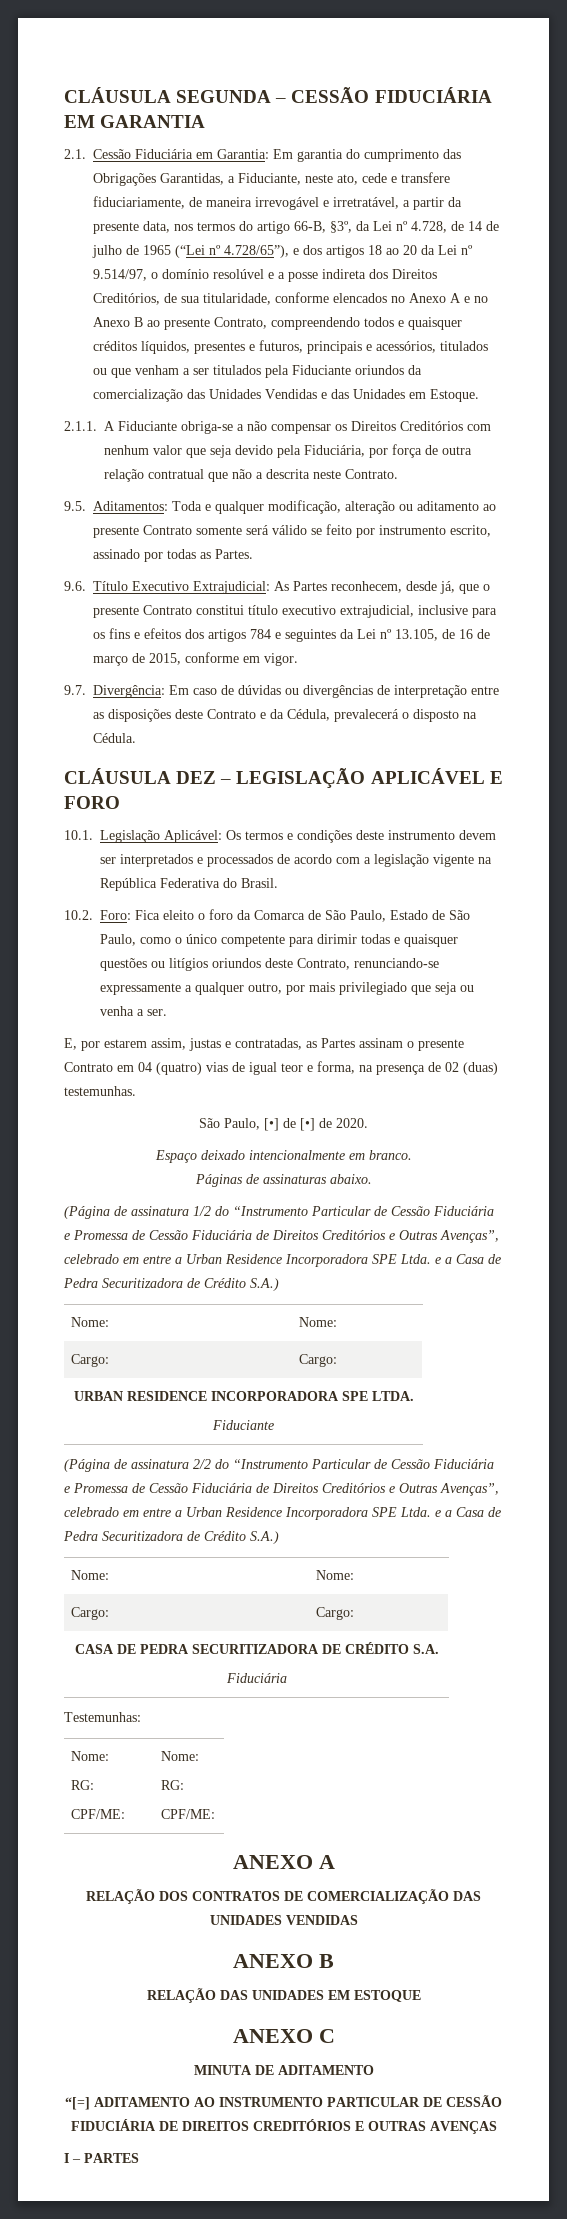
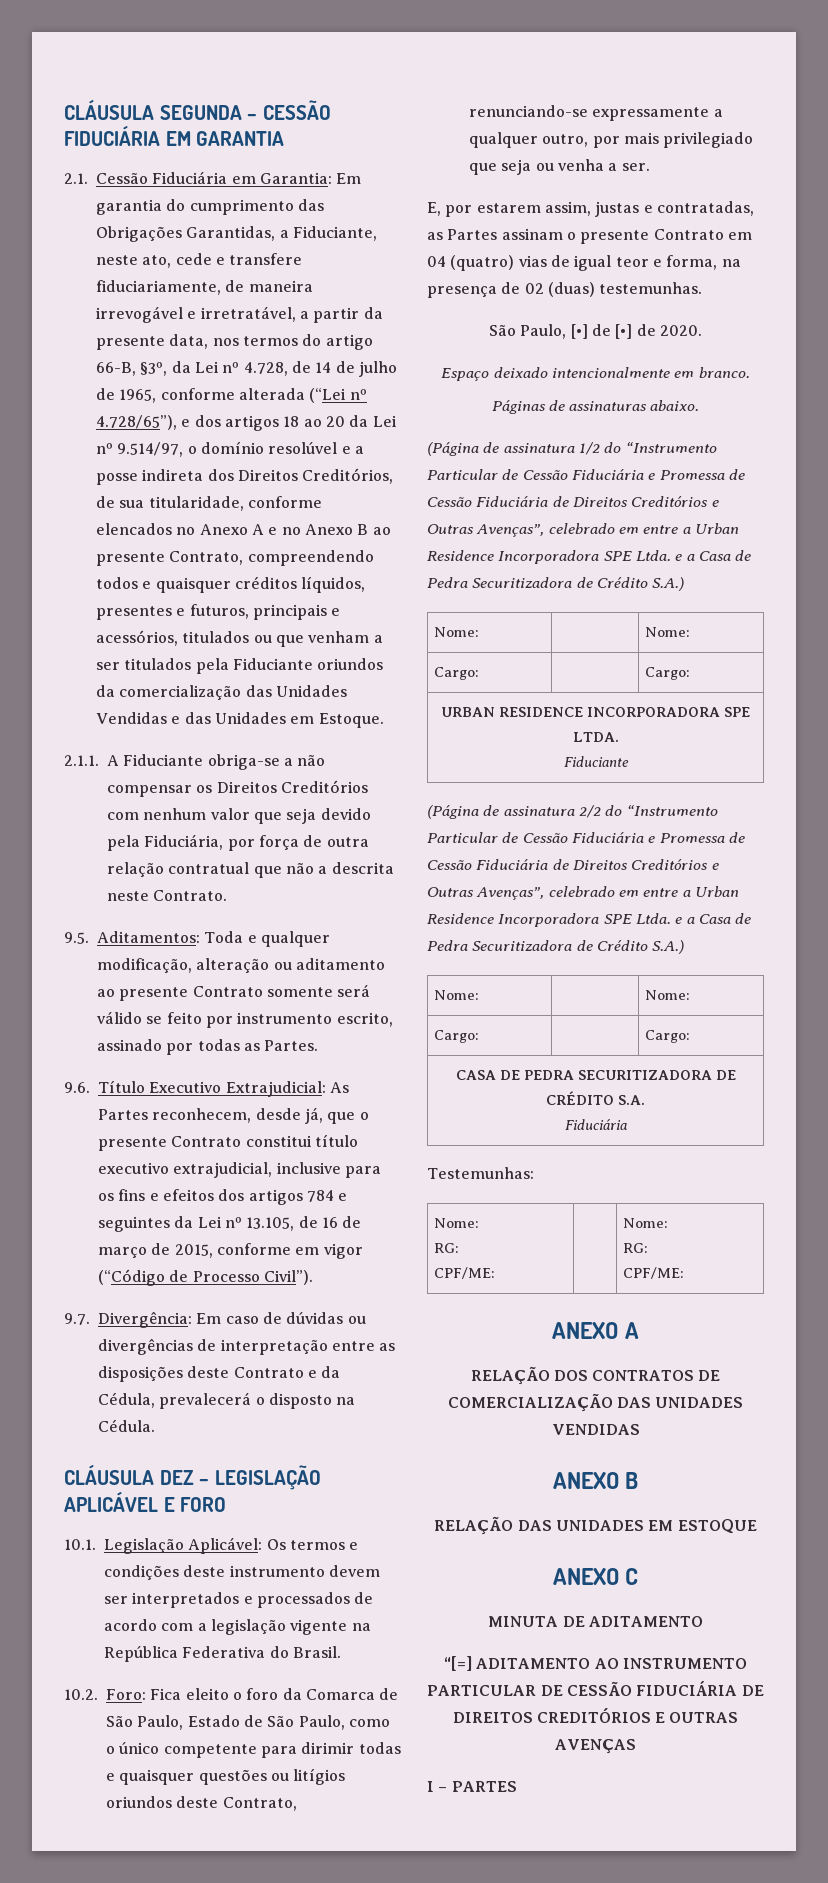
[143,245,171,255] 1965 -> [119,388,305,403] 1965, conforme alterada
[264,653,298,666] vigor. -> [323,1243,363,1259] [98,1269,313,1286] vigor (“Código de Processo Civil”).

